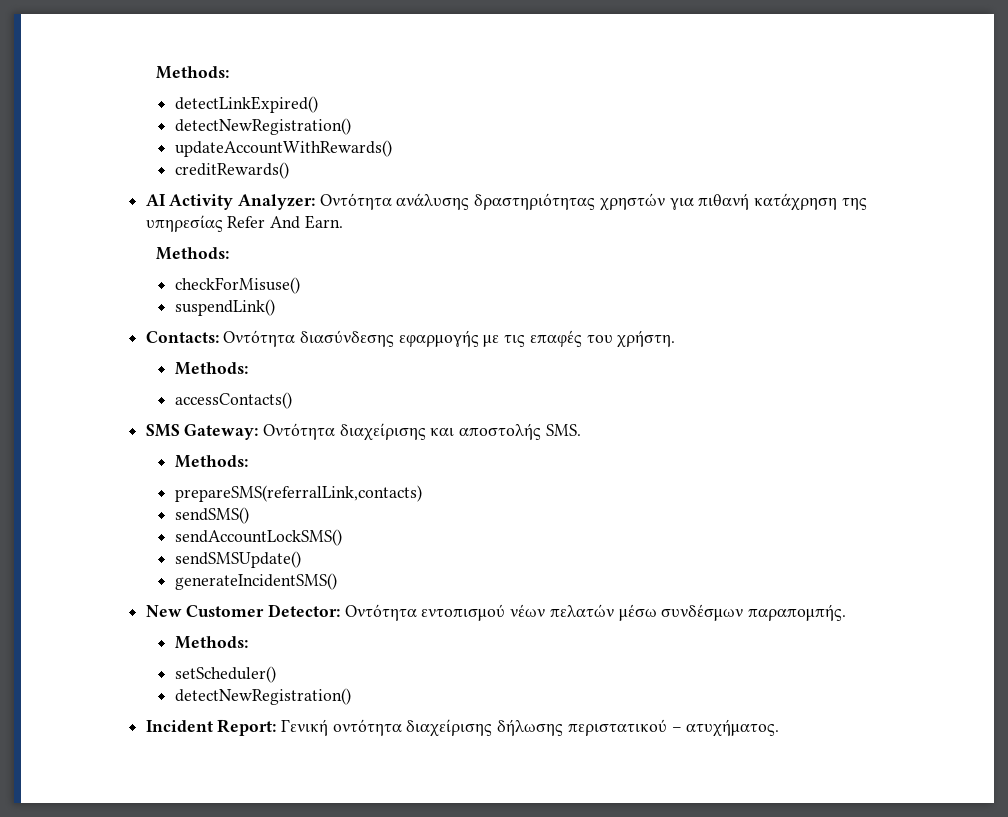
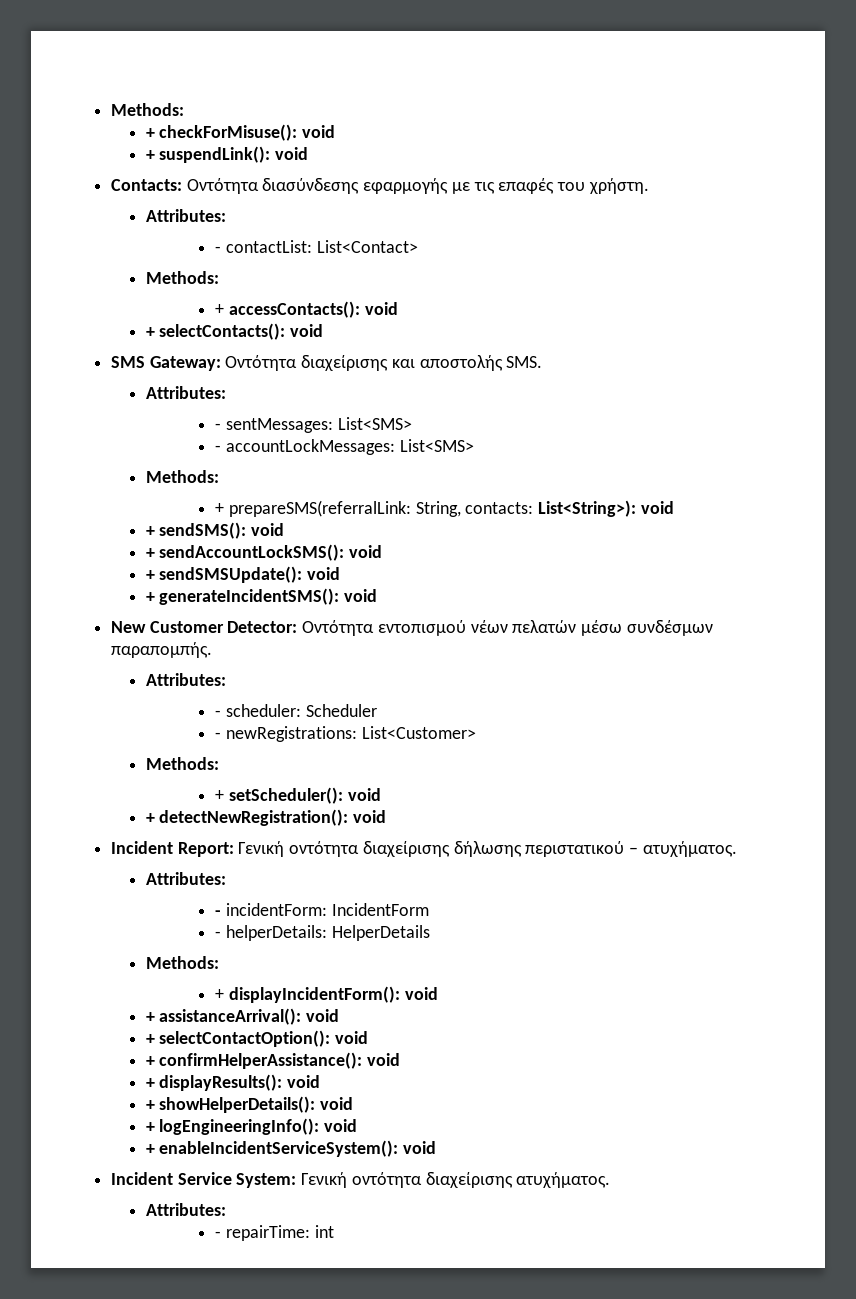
[155,66,229,79] [174,96,318,113] [174,118,351,135] [174,140,392,157] [174,162,289,179] [145,193,867,211] [145,215,343,232] [155,247,229,260] [174,277,300,294] [174,299,275,316] Methods: // detectLinkExpired() // detectNewRegistration() // updateAccountWithRewards() // creditRewards() // ΑΙ Activity Analyzer: Οντότητα ανάλυσης δραστηριότητας χρηστών για πιθανή κατάχρηση της υπηρεσίας Refer And Earn. // Methods: // checkForMisuse() // suspendLink() -> [110,103,184,116] [145,124,336,141] [145,146,309,163] Methods: // + checkForMisuse(): void // + suspendLink(): void
[174,362,248,375] [174,392,292,409] Methods: // accessContacts() -> [145,209,226,222] [215,240,418,253] [145,271,219,284] [215,301,398,318] [145,323,324,340] Attributes: // - contactList: List<Contact> // Methods: // + accessContacts(): void // + selectContacts(): void
[174,455,248,468] [174,485,422,502] [174,507,249,524] [174,529,342,546] [174,551,301,568] [174,573,337,590] Methods: // prepareSMS(referralLink,contacts) // sendSMS() // sendAccountLockSMS() // sendSMSUpdate() // generateIncidentSMS() -> [145,386,226,399] [215,417,412,433] [215,439,474,455] [145,470,219,483] [215,500,674,517] [145,522,285,539] [145,544,383,561] [145,566,341,583] [145,588,378,605] Attributes: // - sentMessages: List<SMS> // - accountLockMessages: List<SMS> // Methods: // + prepareSMS(referralLink: String, contacts: List<String>): void // + sendSMS(): void // + sendAccountLockSMS(): void // + sendSMSUpdate(): void // + generateIncidentSMS(): void
[174,636,248,649] [174,666,276,683] [174,688,351,705] Methods: // setScheduler() // detectNewRegistration() -> [145,673,226,686] [215,704,377,717] [215,726,476,742] [145,757,219,770] [215,787,381,804] [145,809,387,826] Attributes: // - scheduler: Scheduler // - newRegistrations: List<Customer> // Methods: // + setScheduler(): void // + detectNewRegistration(): void
(780, 728) none -> [145,872,226,885] [215,903,429,916] [215,925,430,941] [145,956,219,969] [215,986,438,1003] [145,1008,340,1025] [145,1030,369,1047] [145,1052,401,1069] [145,1074,321,1091] [145,1096,354,1113] [145,1118,358,1135] [145,1140,437,1157] [110,1172,611,1188] [145,1203,226,1216] [215,1225,334,1241] // Attributes: // - incidentForm: IncidentForm // - helperDetails: HelperDetails // Methods: // + displayIncidentForm(): void // + assistanceArrival(): void // + selectContactOption(): void // + confirmHelperAssistance(): void // + displayResults(): void // + showHelperDetails(): void // + logEngineeringInfo(): void // + enableIncidentServiceSystem(): void // Incident Service System: Γενική οντότητα διαχείρισης ατυχήματος. // Attributes: // - repairTime: int

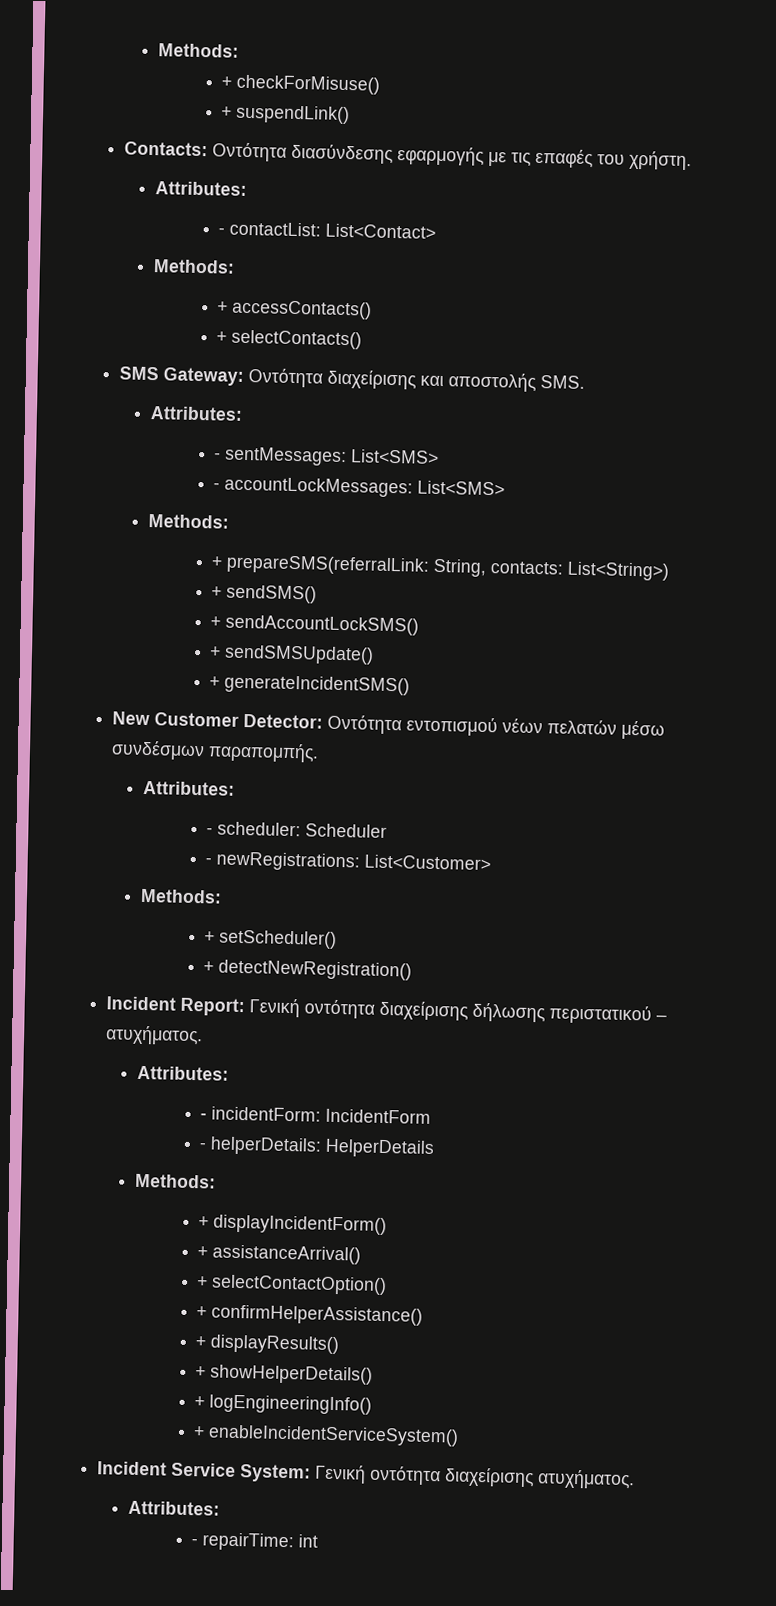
[110,103,184,116] [145,124,336,141] [145,146,309,163] Methods: // + checkForMisuse(): void // + suspendLink(): void -> [157,43,239,58] [221,74,381,95] [221,104,351,125] Methods: // + checkForMisuse() // + suspendLink()
[228,301,398,318] [145,323,324,340] accessContacts(): void // + selectContacts(): void -> [231,299,373,320] [216,329,363,350] accessContacts() // + selectContacts()
[537,500,674,517] [145,522,285,539] [145,544,383,561] [145,566,341,583] [145,588,378,605] List<String>): void // + sendSMS(): void // + sendAccountLockSMS(): void // + sendSMSUpdate(): void // + generateIncidentSMS(): void -> [567,561,670,581] [211,584,318,604] [210,614,420,636] [209,644,375,665] [209,674,411,696] List<String>) // + sendSMS() // + sendAccountLockSMS() // + sendSMSUpdate() // + generateIncidentSMS()
[228,787,381,804] [145,809,387,826] setScheduler(): void // + detectNewRegistration(): void -> [219,929,338,949] [203,959,413,981] setScheduler() // + detectNewRegistration()
[228,986,438,1003] [145,1008,340,1025] [145,1030,369,1047] [145,1052,401,1069] [145,1074,321,1091] [145,1096,354,1113] [145,1118,358,1135] [145,1140,437,1157] displayIncidentForm(): void // + assistanceArrival(): void // + selectContactOption(): void // + confirmHelperAssistance(): void // + displayResults(): void // + showHelperDetails(): void // + logEngineeringInfo(): void // + enableIncidentServiceSystem(): void -> [213,1214,388,1236] [197,1244,362,1265] [196,1274,388,1296] [196,1304,424,1326] [195,1334,340,1355] [195,1364,374,1385] [194,1394,373,1415] [193,1424,460,1447] displayIncidentForm() // + assistanceArrival() // + selectContactOption() // + confirmHelperAssistance() // + displayResults() // + showHelperDetails() // + logEngineeringInfo() // + enableIncidentServiceSystem()

